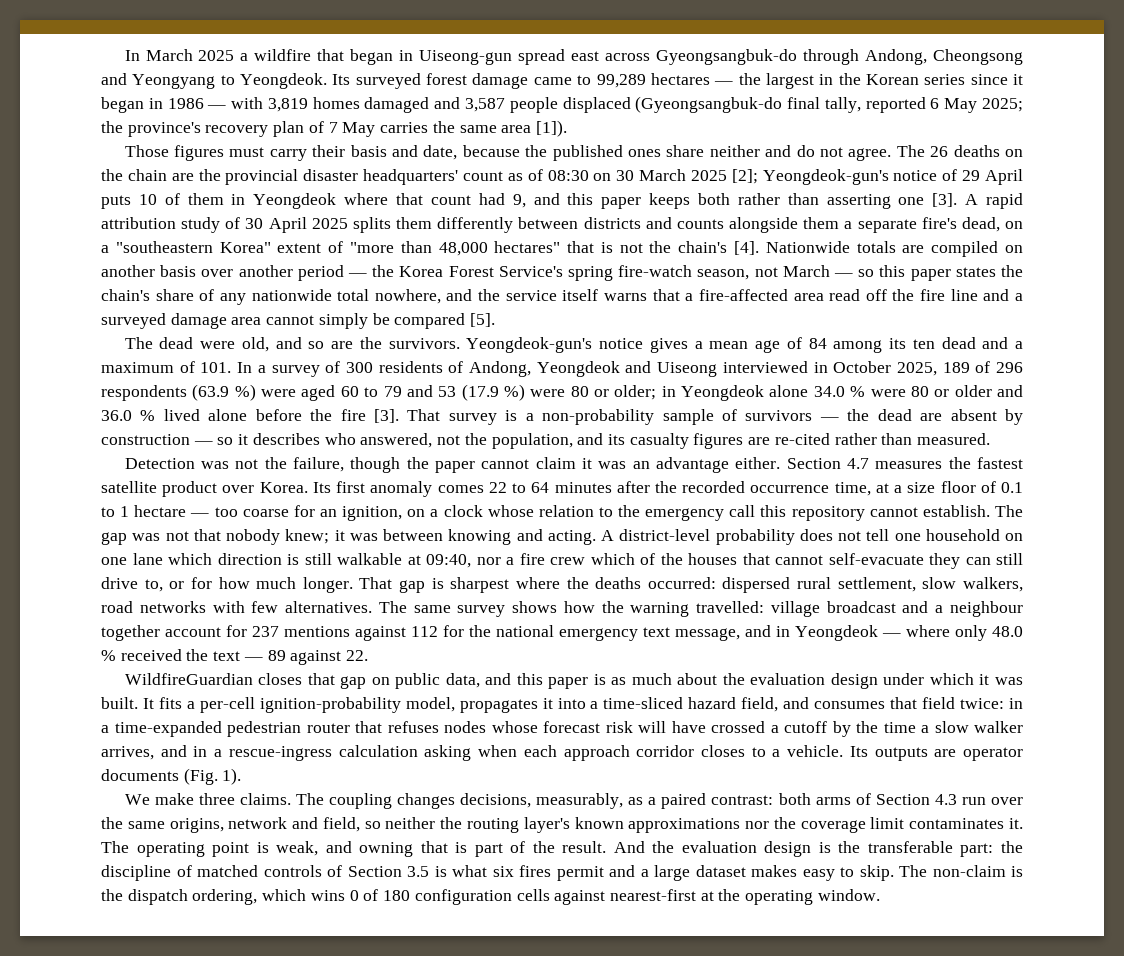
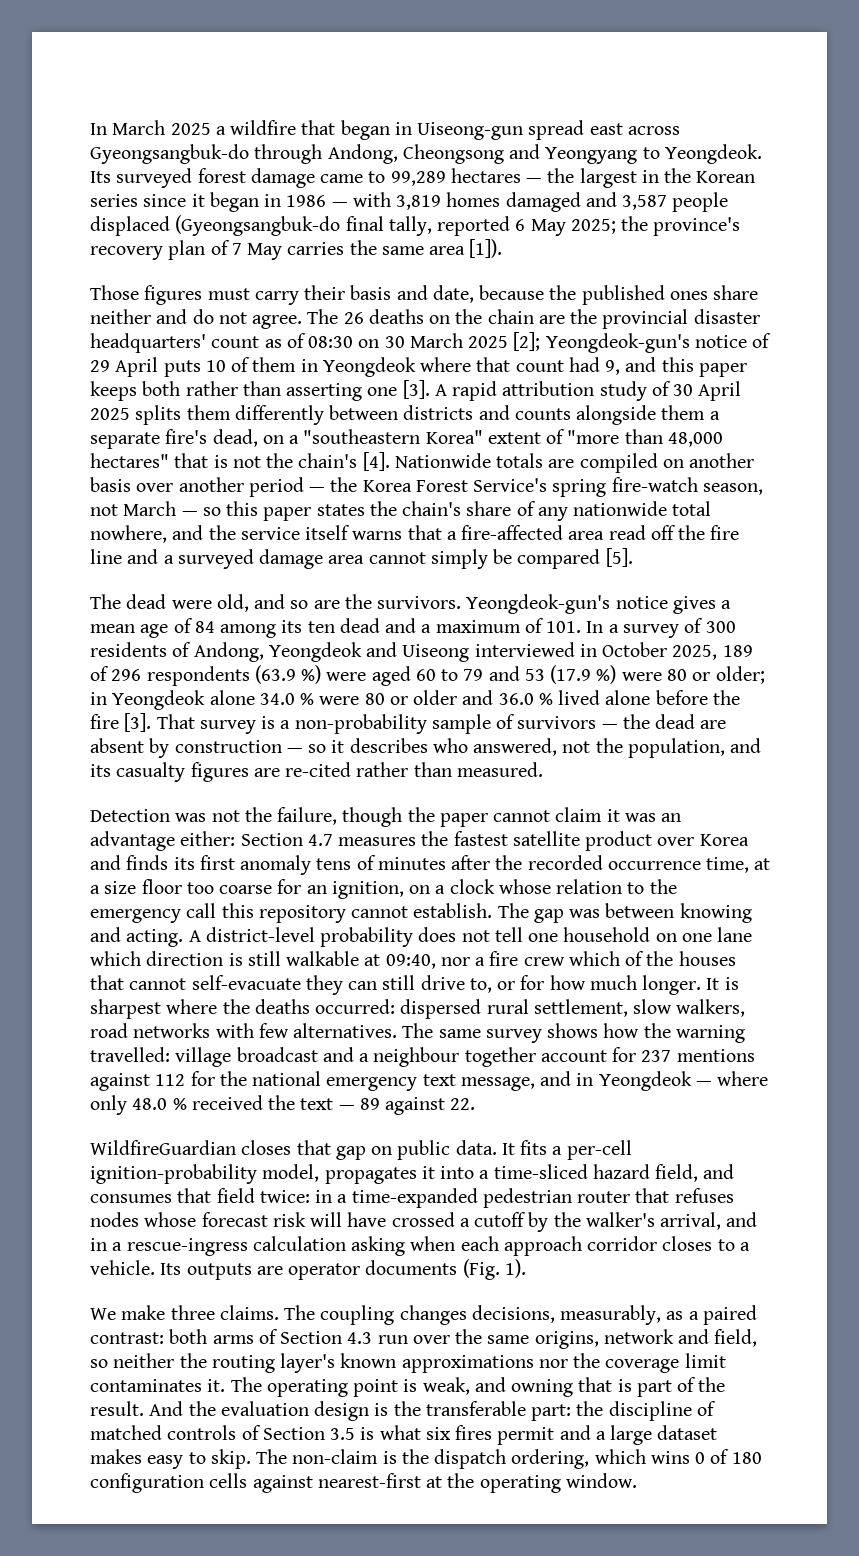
[735,457,781,469] either. -> [180,831,236,846] either:
[259,481,550,497] Korea. Its first anomaly comes 22 to 64 -> [699,834,749,846] [90,855,376,875] Korea and finds its first anomaly tens of
[980,481,1024,493] [101,505,210,517] of 0.1 to 1 hectare — -> (182, 886) none
[165,529,378,545] not that nobody knew; it was -> (601, 913) none
[359,577,426,593] That gap -> [706,978,720,990] It
[445,673,1023,689] [101,697,138,709] data, and this paper is as much about the evaluation design under which it was built. -> [455,1140,497,1155] data.
[883,721,1023,733] [101,746,154,760] time a slow walker arrives, -> [585,1212,722,1230] walker's arrival,

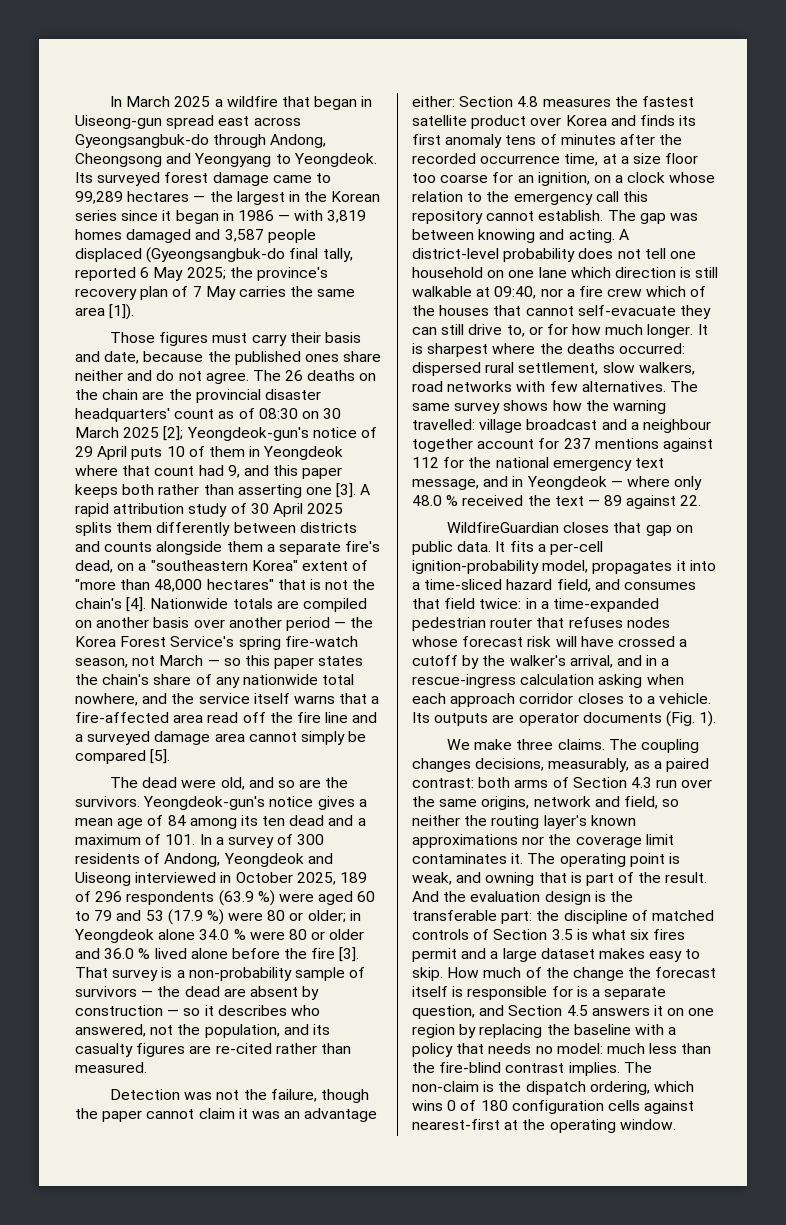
[307,834,333,846] 4.7 -> [517,96,539,107] 4.8
(251, 1459) none -> [447,967,717,981] [412,986,667,1000] [412,1005,715,1019] [412,1024,677,1038] [412,1043,712,1057] [412,1062,620,1076] How much of the change the forecast itself is responsible for is a separate question, and Section 4.5 answers it on one region by replacing the baseline with a policy that needs no model: much less than the fire-blind contrast implies.

